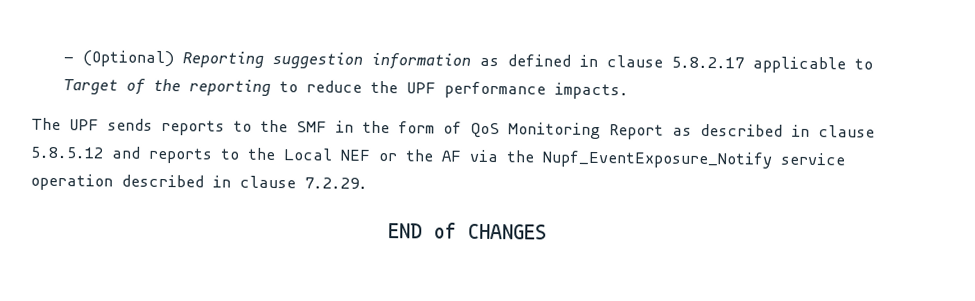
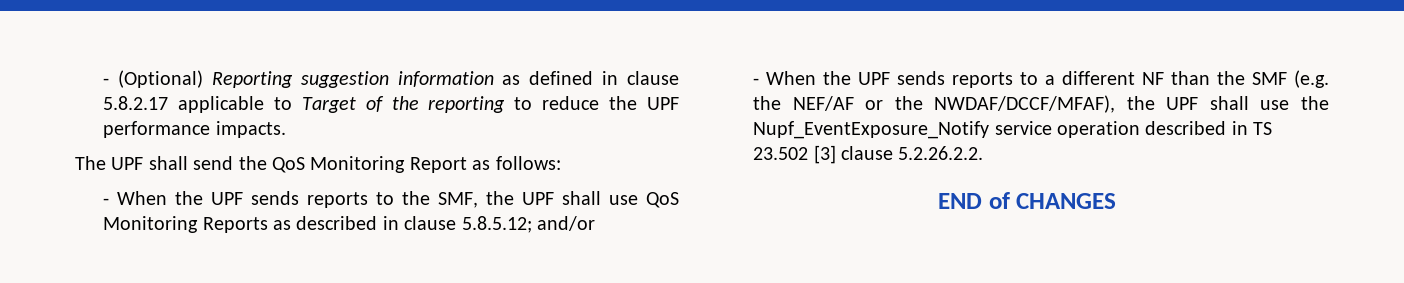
[107,118,664,140] sends reports to the SMF in the form of QoS Monitoring Report -> [148,156,561,173] [103,191,679,208] [103,216,268,233] shall send the QoS Monitoring Report as follows: // - When the UPF sends reports to the SMF, the UPF shall use QoS Monitoring Reports
[30,146,499,164] 5.8.5.12 and reports to the Local NEF or the AF via -> [461,216,595,233] [753,70,1329,88] [753,95,1290,113] 5.8.5.12; and/or // - When the UPF sends reports to a different NF than the SMF (e.g. the NEF/AF or the NWDAF/DCCF/MFAF), the UPF shall use
[239,175,368,189] clause 7.2.29. -> [1253,122,1273,135] [753,145,984,164] TS 23.502 [3] clause 5.2.26.2.2.

